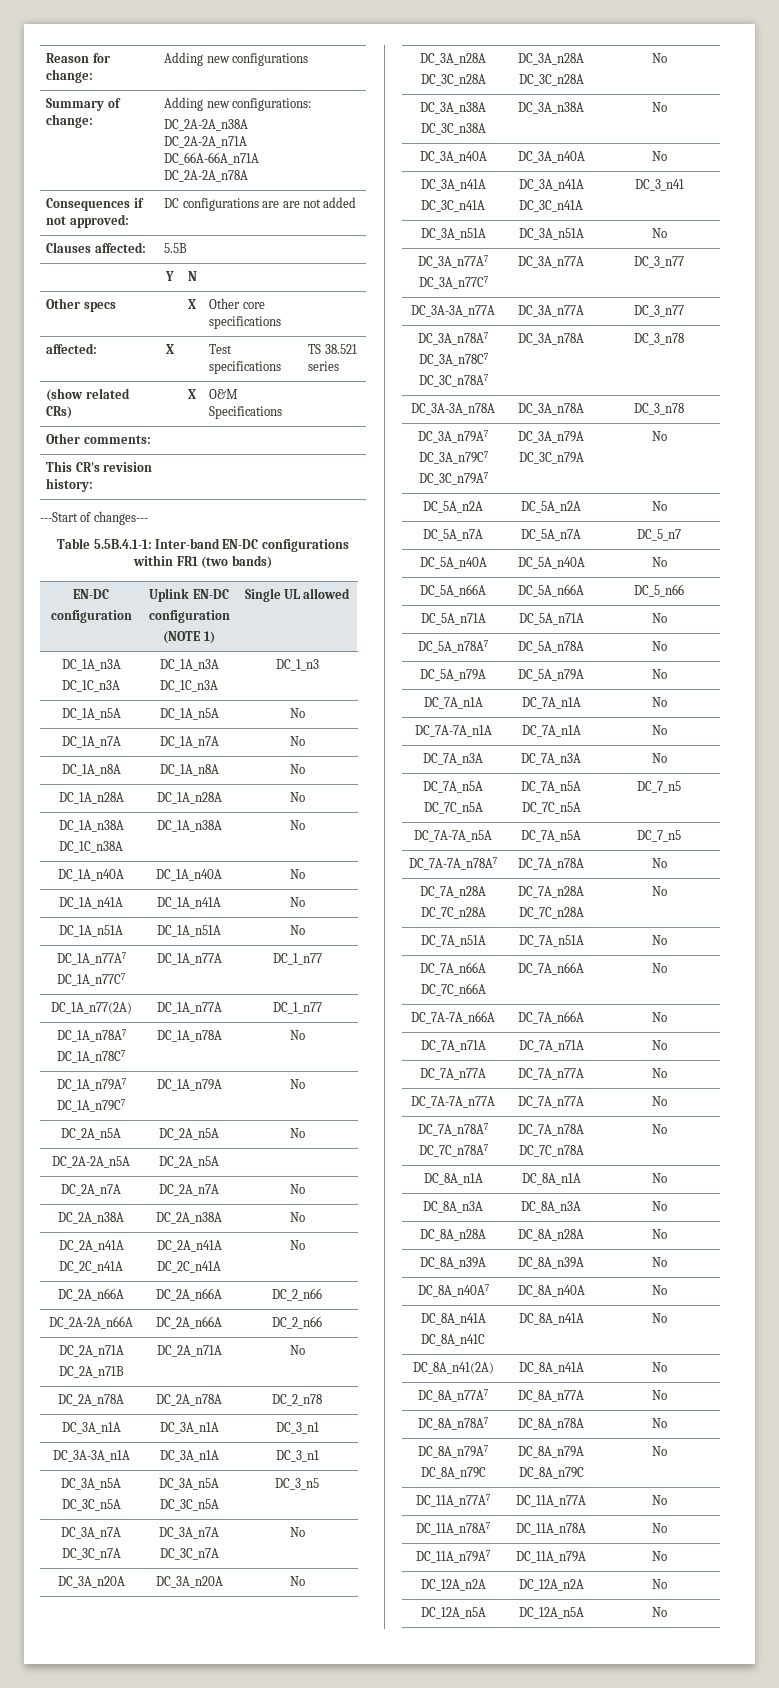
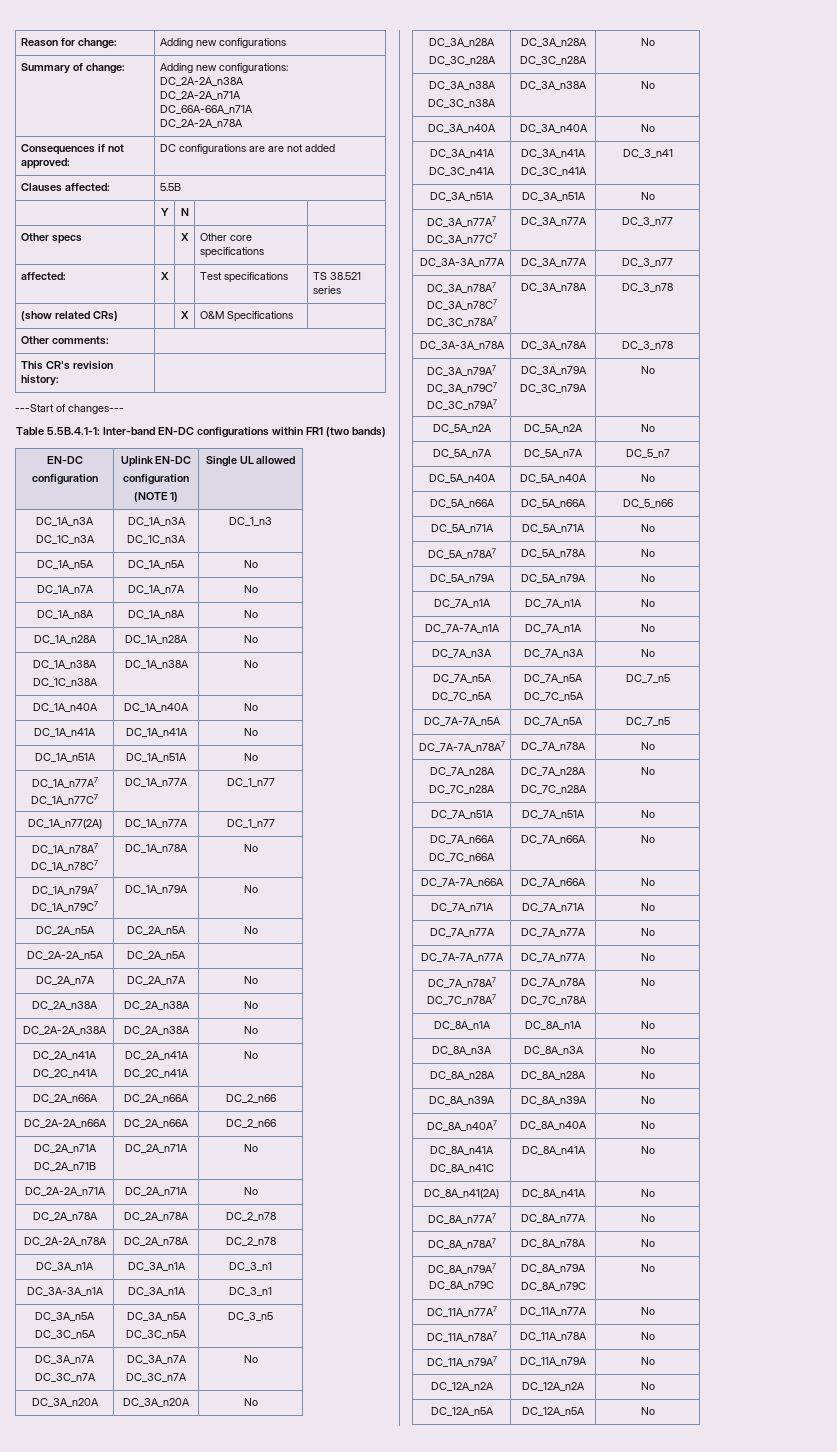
(305, 1217) none -> [23,1026,107,1035] [123,1026,190,1035] [243,1026,258,1034] // DC_2A-2A_n38A | DC_2A_n38A | No
(305, 1350) none -> [24,1187,106,1196] [125,1187,188,1196] [243,1187,258,1195] // DC_2A-2A_n71A | DC_2A_n71A | No
(322, 1400) none -> [23,1237,107,1246] [124,1237,189,1246] [225,1237,276,1246] // DC_2A-2A_n78A | DC_2A_n78A | DC_2_n78

